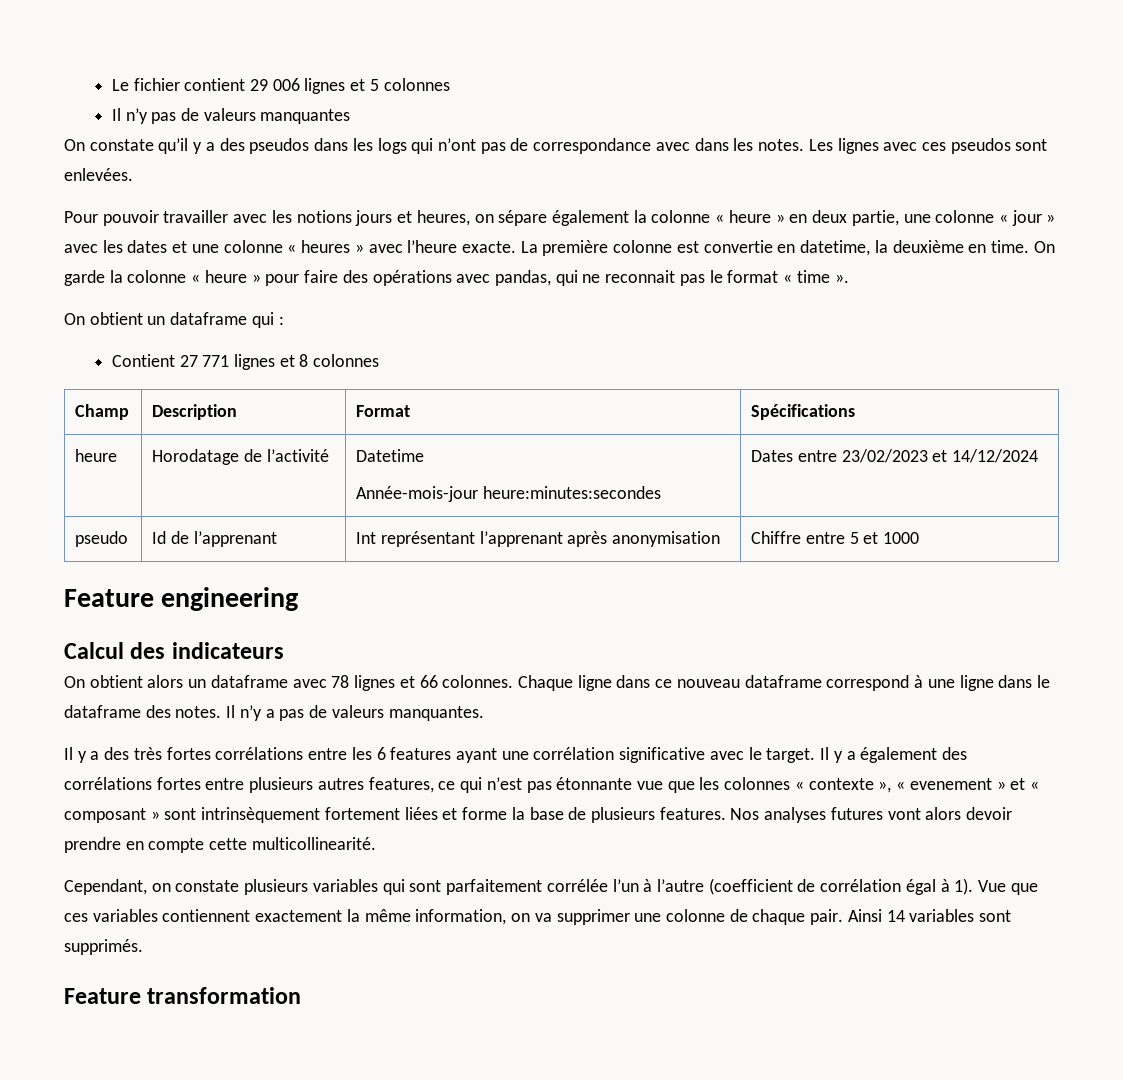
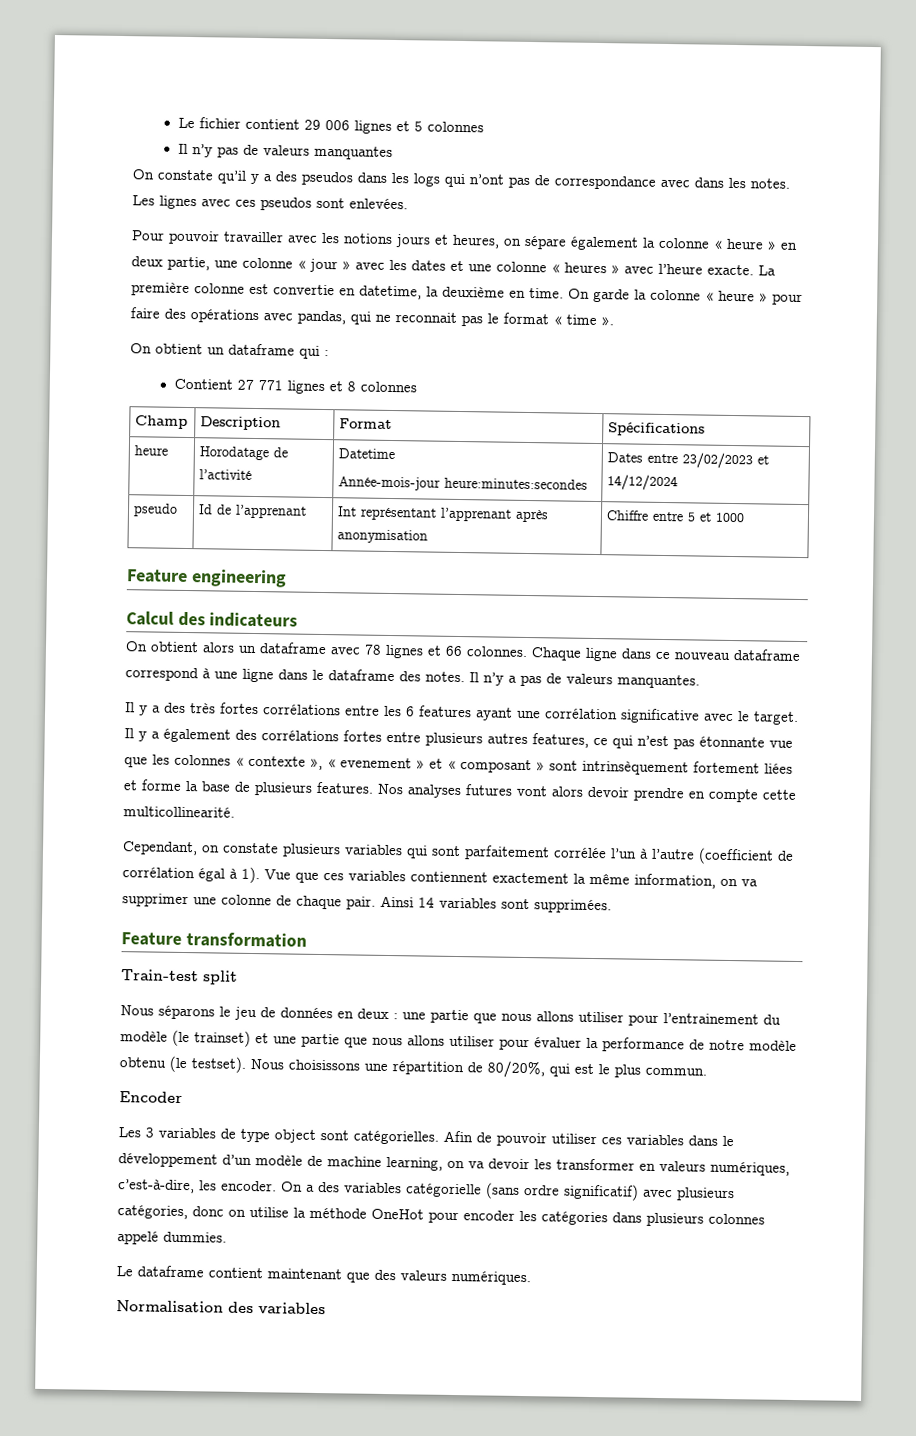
[64,939,143,955] supprimés. -> [534,899,612,914] supprimées.
(302, 995) none -> [121,969,238,985] [120,1005,781,1026] [120,1029,797,1053] [119,1055,707,1079] [119,1091,183,1103] [118,1127,734,1147] [118,1153,790,1176] [118,1179,735,1202] [117,1205,765,1227] [117,1231,227,1245] [116,1265,531,1286] [116,1300,326,1315] // Train-test split // Nous séparons le jeu de données en deux : une partie que nous allons utiliser pour l’entrainement du modèle (le trainset) et une partie que nous allons utiliser pour évaluer la performance de notre modèle obtenu (le testset). Nous choisissons une répartition de 80/20%, qui est le plus commun. // Encoder // Les 3 variables de type object sont catégorielles. Afin de pouvoir utiliser ces variables dans le développement d’un modèle de machine learning, on va devoir les transformer en valeurs numériques, c’est-à-dire, les encoder. On a des variables catégorielle (sans ordre significatif) avec plusieurs catégories, donc on utilise la méthode OneHot pour encoder les catégories dans plusieurs colonnes appelé dummies. // Le dataframe contient maintenant que des valeurs numériques. // Normalisation des variables

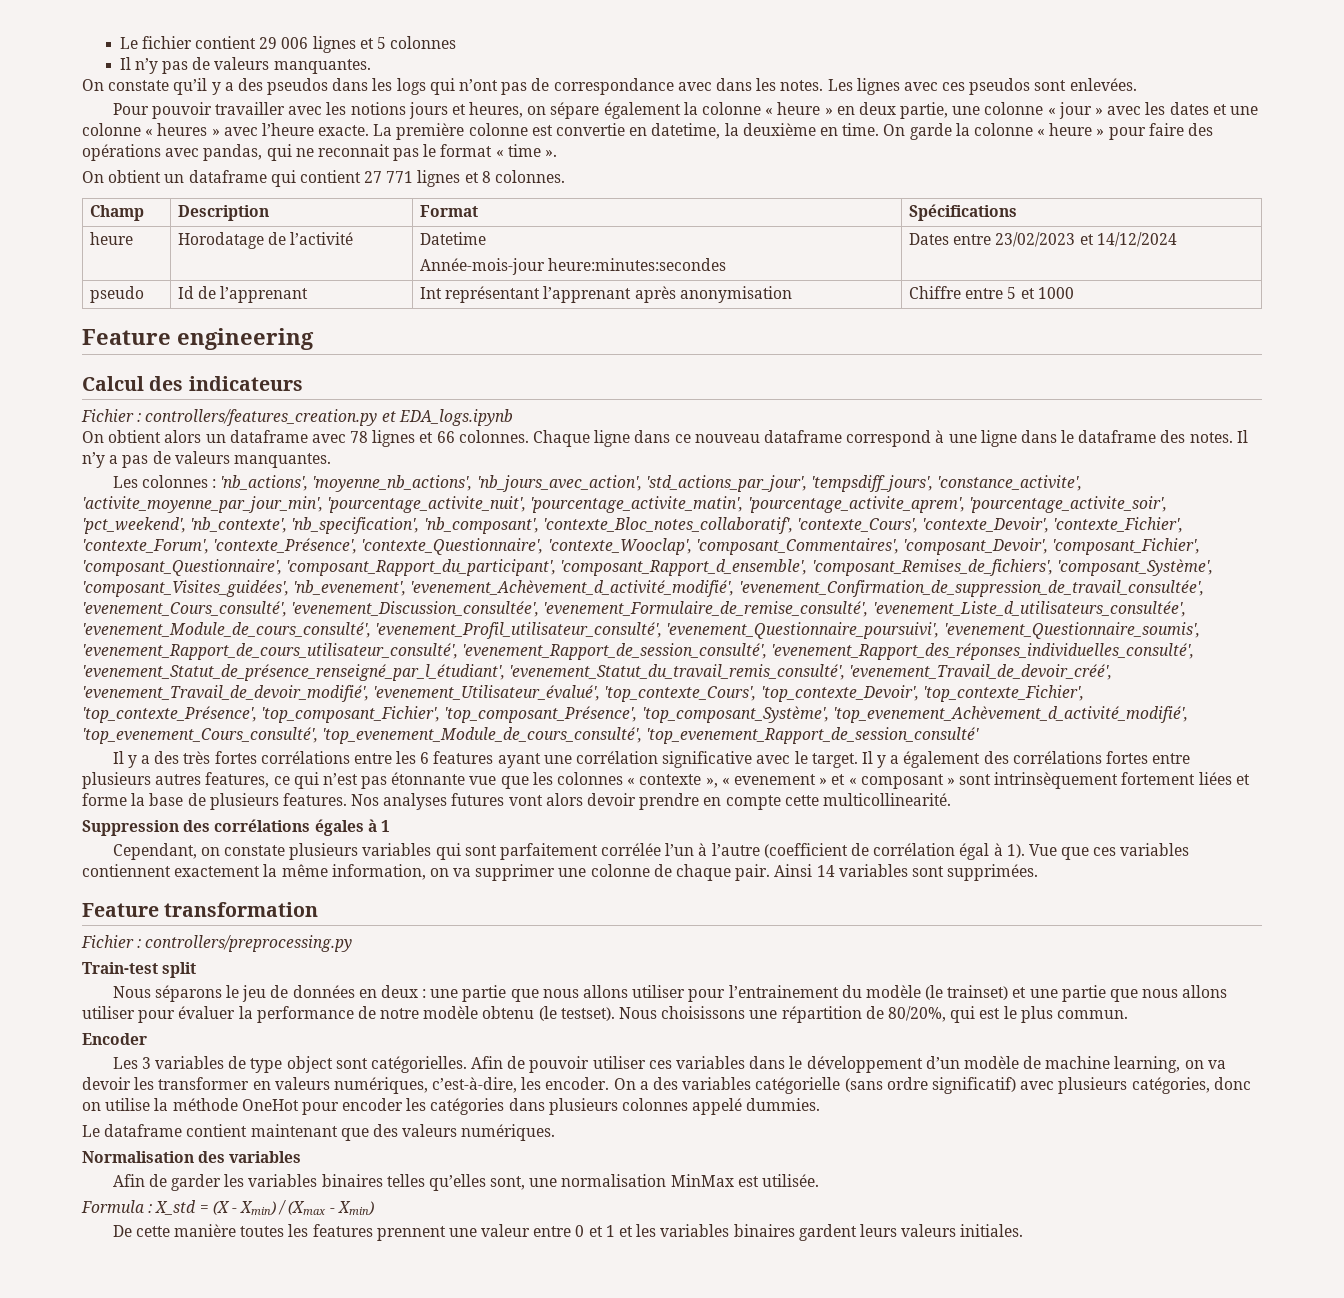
[313,145,393,160] manquantes -> [273,59,371,74] manquantes.
[324,350,329,357] [173,378,233,390] : // Contient -> [299,170,361,183] contient
[359,381,417,393] colonnes -> [495,170,566,183] colonnes.
(299, 620) none -> [81,409,513,426] // Fichier : controllers/features_creation.py et EDA_logs.ipynb
(700, 681) none -> [112,475,1083,492] [82,496,1167,513] [82,517,1184,534] [82,538,1201,555] [82,559,1213,576] [82,580,1204,597] [82,601,1186,617] [82,622,1200,639] [82,643,1195,660] [82,664,1113,681] [82,685,1084,702] [82,706,1188,723] [82,727,980,744] // Les colonnes : 'nb_actions', 'moyenne_nb_actions', 'nb_jours_avec_action', 'std_actions_par_jour', 'tempsdiff_jours', 'constance_activite', 'activite_moyenne_par_jour_min', 'pourcentage_activite_nuit', 'pourcentage_activite_matin', 'pourcentage_activite_aprem', 'pourcentage_activite_soir', 'pct_weekend', 'nb_contexte', 'nb_specification', 'nb_composant', 'contexte_Bloc_notes_collaboratif', 'contexte_Cours', 'contexte_Devoir', 'contexte_Fichier', 'contexte_Forum', 'contexte_Présence', 'contexte_Questionnaire', 'contexte_Wooclap', 'composant_Commentaires', 'composant_Devoir', 'composant_Fichier', 'composant_Questionnaire', 'composant_Rapport_du_participant', 'composant_Rapport_d_ensemble', 'composant_Remises_de_fichiers', 'composant_Système', 'composant_Visites_guidées', 'nb_evenement', 'evenement_Achèvement_d_activité_modifié', 'evenement_Confirmation_de_suppression_de_travail_consultée', 'evenement_Cours_consulté', 'evenement_Discussion_consultée', 'evenement_Formulaire_de_remise_consulté', 'evenement_Liste_d_utilisateurs_consultée', 'evenement_Module_de_cours_consulté', 'evenement_Profil_utilisateur_consulté', 'evenement_Questionnaire_poursuivi', 'evenement_Questionnaire_soumis', 'evenement_Rapport_de_cours_utilisateur_consulté', 'evenement_Rapport_de_session_consulté', 'evenement_Rapport_des_réponses_individuelles_consulté', 'evenement_Statut_de_présence_renseigné_par_l_étudiant', 'evenement_Statut_du_travail_remis_consulté', 'evenement_Travail_de_devoir_créé', 'evenement_Travail_de_devoir_modifié', 'evenement_Utilisateur_évalué', 'top_contexte_Cours', 'top_contexte_Devoir', 'top_contexte_Fichier', 'top_contexte_Présence', 'top_composant_Fichier', 'top_composant_Présence', 'top_composant_Système', 'top_evenement_Achèvement_d_activité_modifié', 'top_evenement_Cours_consulté', 'top_evenement_Module_de_cours_consulté', 'top_evenement_Rapport_de_session_consulté'
(235, 812) none -> [82,819,390,836] // Suppression des corrélations égales à 1
(307, 940) none -> [81,935,353,952] // Fichier : controllers/preprocessing.py
(326, 1308) none -> [112,1174,819,1191] [81,1200,374,1216] [112,1224,1024,1241] // Afin de garder les variables binaires telles qu’elles sont, une normalisation MinMax est utilisée. // Formula : X_std = (X - Xmin) / (Xmax - Xmin) // De cette manière toutes les features prennent une valeur entre 0 et 1 et les variables binaires gardent leurs valeurs initiales.

